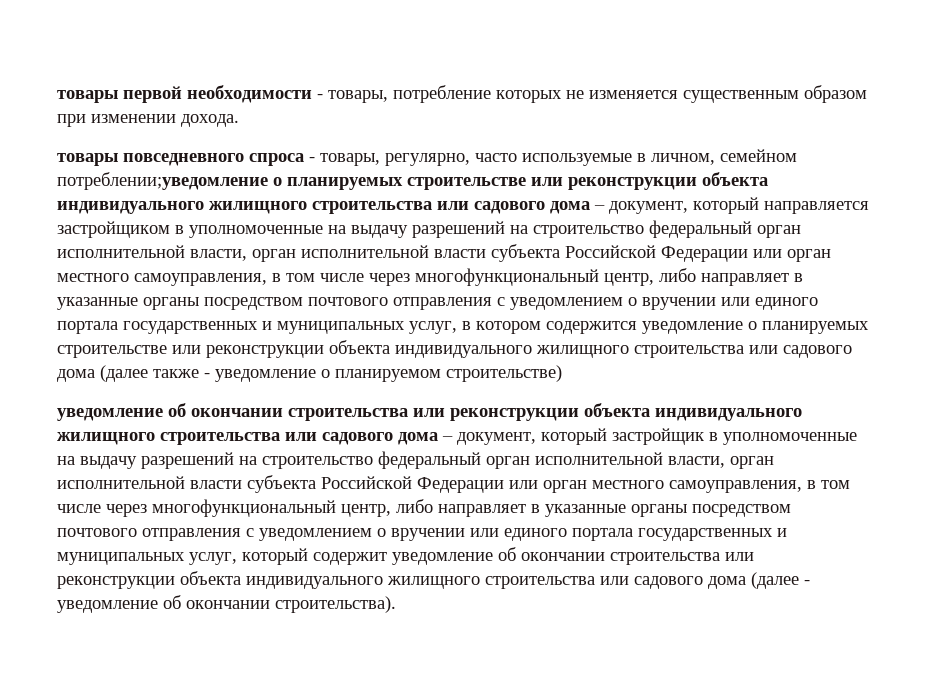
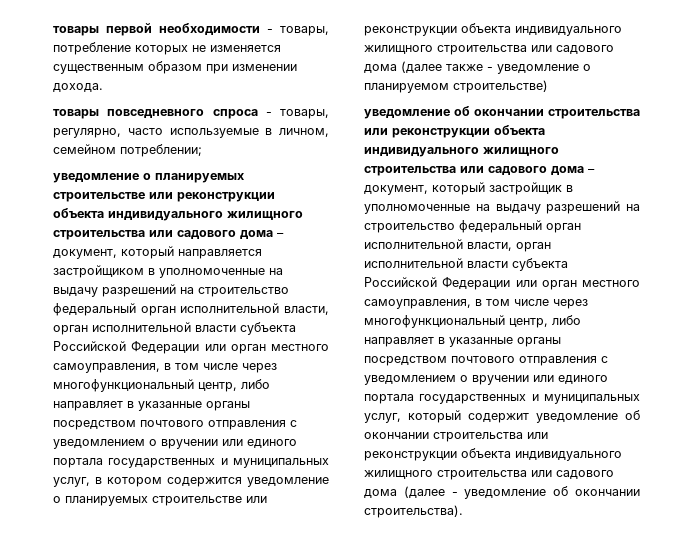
[57,172,268,190] потреблении;уведомление -> [120,144,202,157] [53,173,139,183] потреблении; // уведомление

